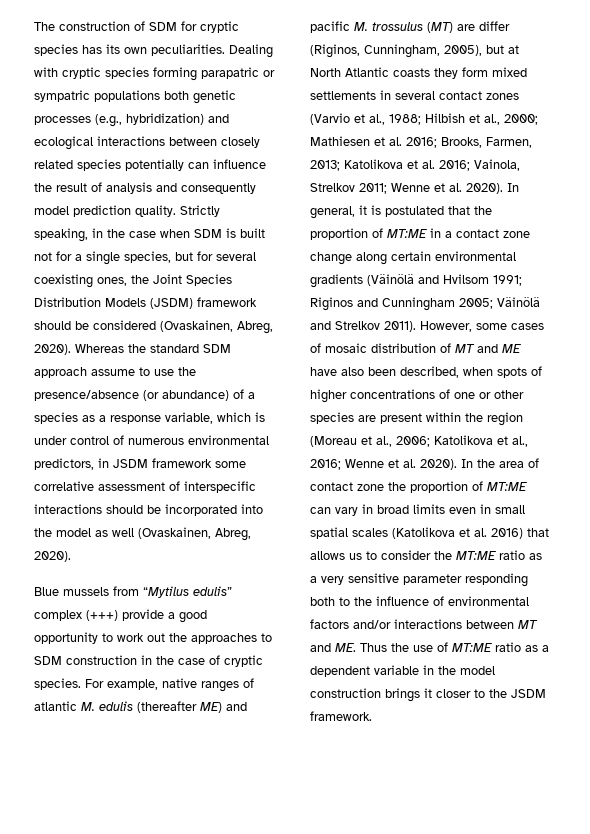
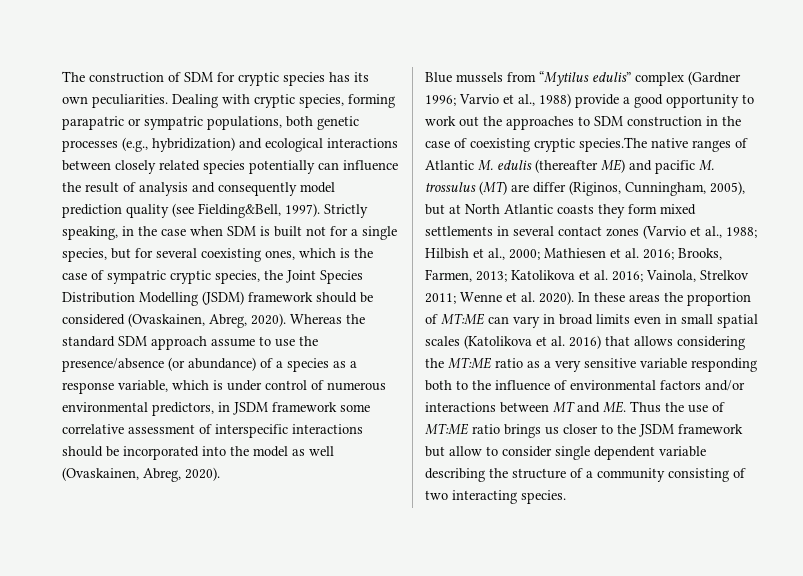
[105,67,149,79] species -> [299,94,344,108] species,
[94,90,160,102] populations -> [207,116,282,130] populations,
[135,205,176,217] quality. -> [126,203,320,218] quality (see Fielding&Bell, 1997).
(127, 281) none -> [299,248,373,258] [62,270,260,284] which is the case of sympatric cryptic species,
[105,298,146,307] Models -> [139,292,198,306] Modelling
[86,610,118,621] (+++) -> [688,71,741,85] [425,93,571,107] (Gardner 1996; Varvio et al., 1988)
[224,655,263,667] [34,678,158,690] cryptic species. For example, -> [470,137,647,152] coexisting cryptic species.The
[34,701,77,711] atlantic -> [425,160,474,170] Atlantic
[310,205,492,219] [310,228,530,240] [310,251,516,265] [310,274,522,288] [310,297,540,311] [310,321,544,332] [310,343,521,353] [310,366,542,378] [310,389,524,403] [310,412,523,426] [310,435,528,447] [310,458,539,470] [310,482,384,491] general, it is postulated that the proportion of MT:ME in a contact zone change along certain environmental gradients (Väinölä and Hvilsom 1991; Riginos and Cunningham 2005; Väinölä and Strelkov 2011). However, some cases of mosaic distribution of MT and ME have also been described, when spots of higher concentrations of one or other species are present within the region (Moreau et al., 2006; Katolikova et al., 2016; Wenne et al. 2020). In the area of contact zone -> [594,292,660,302] these areas
[349,550,431,560] us to consider -> [677,336,745,350] considering
[403,574,462,585] parameter -> [640,358,687,369] variable
[525,645,549,652] [310,665,495,677] [310,688,546,702] [310,711,372,721] as a dependent variable in the model construction brings it closer to the JSDM framework. -> [504,424,743,438] [425,446,706,460] [425,468,746,482] [425,490,566,504] brings us closer to the JSDM framework but allow to consider single dependent variable describing the structure of a community consisting of two interacting species.

